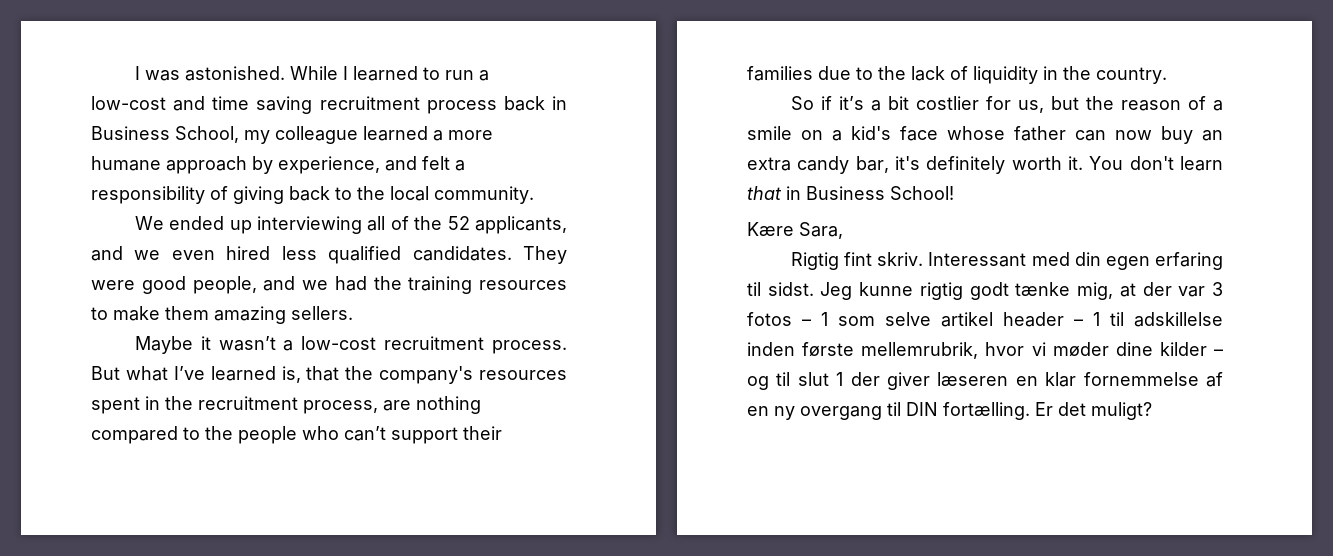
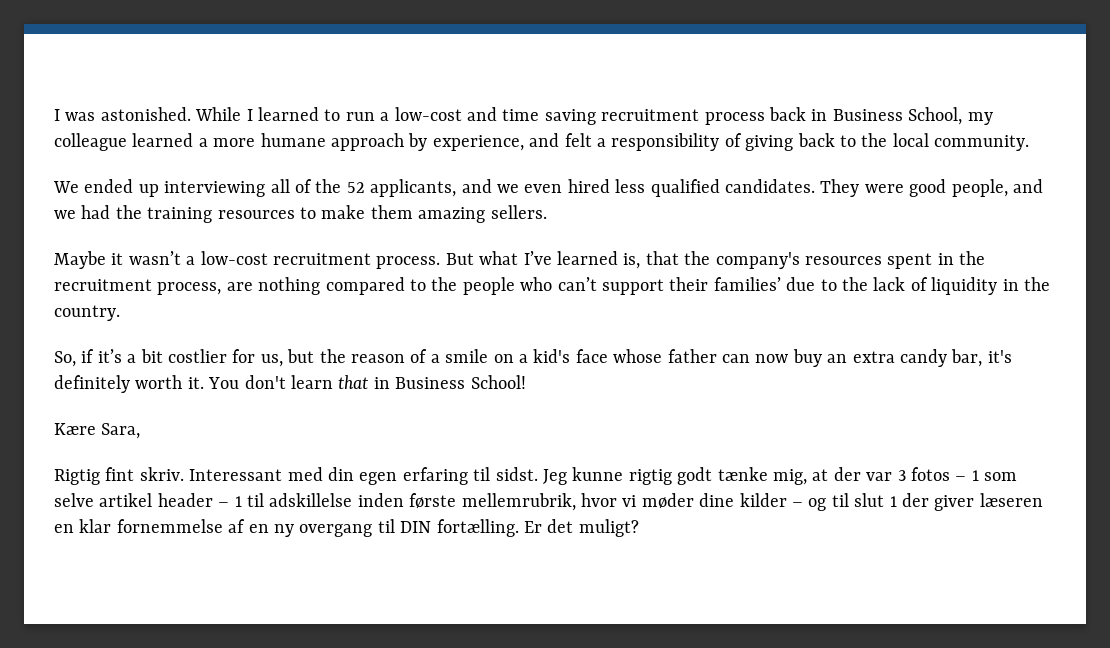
[747,66,813,81] families -> [713,277,781,291] families’
[790,96,814,110] So -> [54,351,76,367] So,

